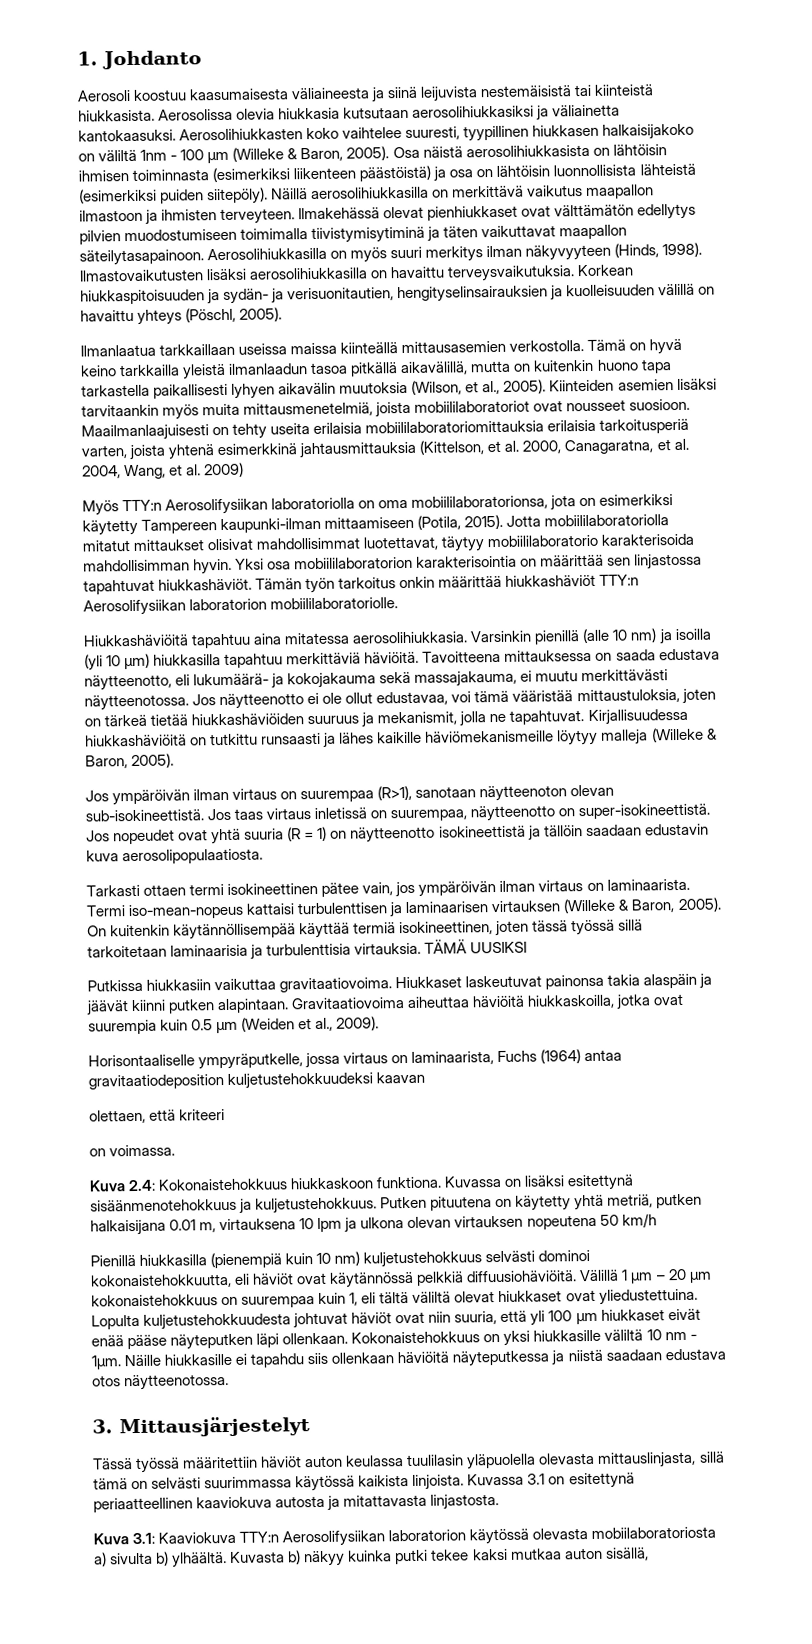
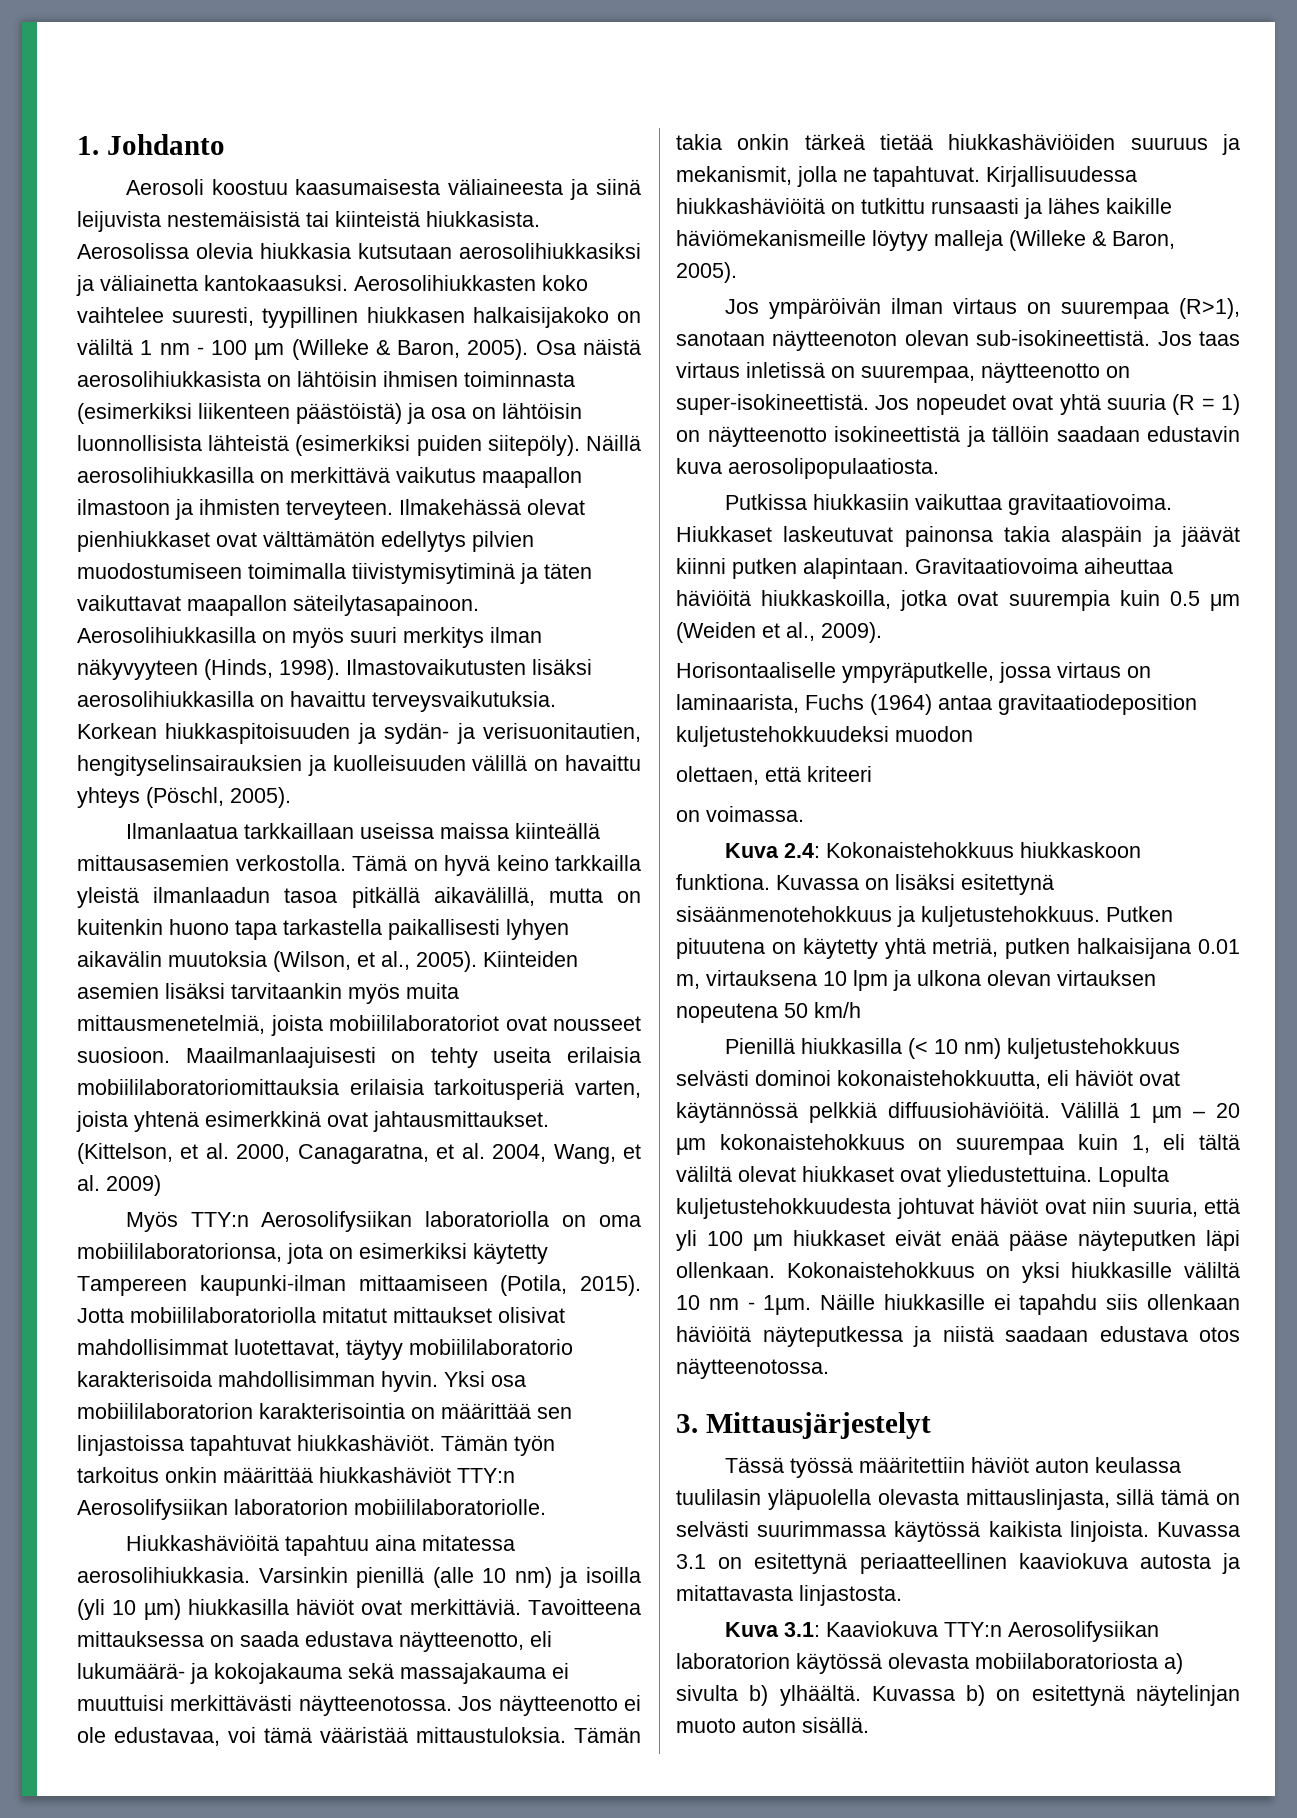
[140,149,168,161] 1nm -> [140,340,190,355] 1 nm
[299,441,417,459] jahtausmittauksia -> [327,1111,549,1132] ovat jahtausmittaukset.
[634,553,703,570] linjastossa -> [77,1435,184,1456] linjastoissa
[224,651,420,668] tapahtuu merkittäviä häviöitä. -> [296,1599,521,1615] häviöt ovat merkittäviä.
[414,670,579,687] massajakauma, ei muutu -> [400,1663,569,1684] [77,1695,164,1711] massajakauma ei muuttuisi
[345,692,374,704] ollut -> (106, 1735) none
[576,688,716,704] [84,718,101,727] mittaustuloksia, joten on -> [416,1727,641,1743] [676,134,790,150] mittaustuloksia. Tämän takia onkin
[86,878,690,898] [86,897,722,920] [87,919,644,940] [87,939,528,960] // Tarkasti ottaen termi isokineettinen pätee vain, jos ympäröivän ilman virtaus on laminaarista. Termi iso-mean-nopeus kattaisi turbulenttisen ja laminaarisen virtauksen (Willeke & Baron, 2005). On kuitenkin käytännöllisempää käyttää termiä isokineettinen, joten tässä työssä sillä tarkoitetaan laminaarisia ja turbulenttisia virtauksia. TÄMÄ UUSIKSI -> (939, 468) none
[376,1071,426,1084] kaavan -> [895,726,973,742] muodon
[210,1252,314,1269] (pienempiä kuin -> [907,1038,928,1059] (<
[230,1547,649,1567] Kuvasta b) näkyy kuinka putki tekee kaksi mutkaa auton sisällä, -> [871,1685,1240,1706] [676,1717,869,1733] Kuvassa b) on esitettynä näytelinjan muoto auton sisällä.

